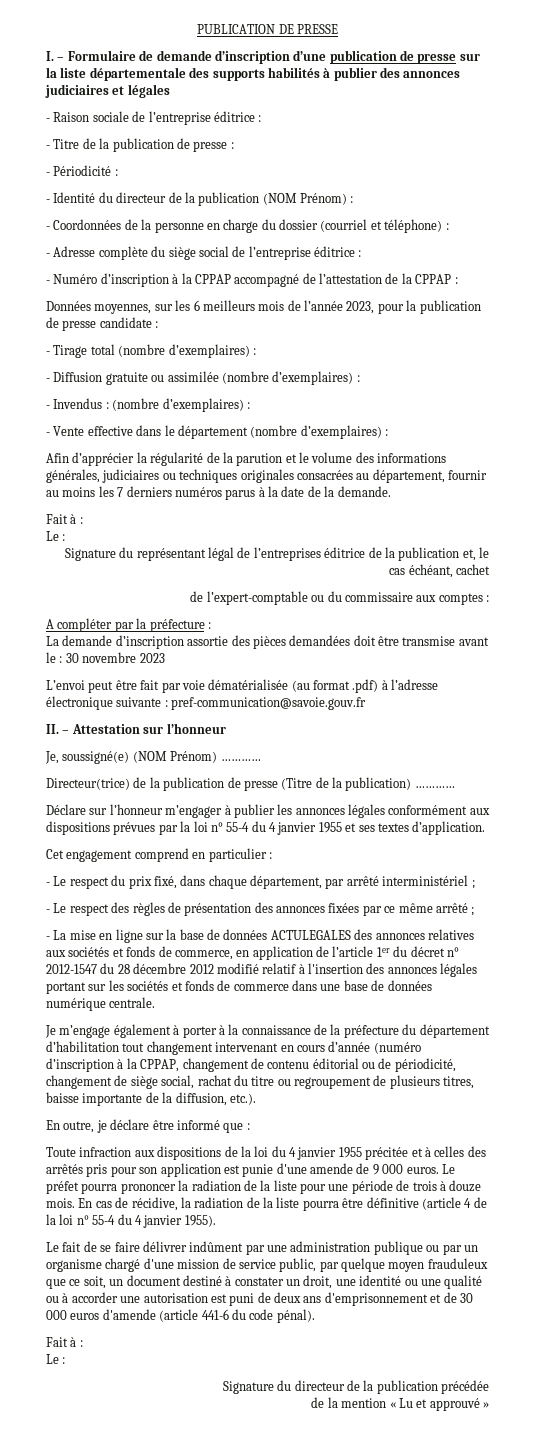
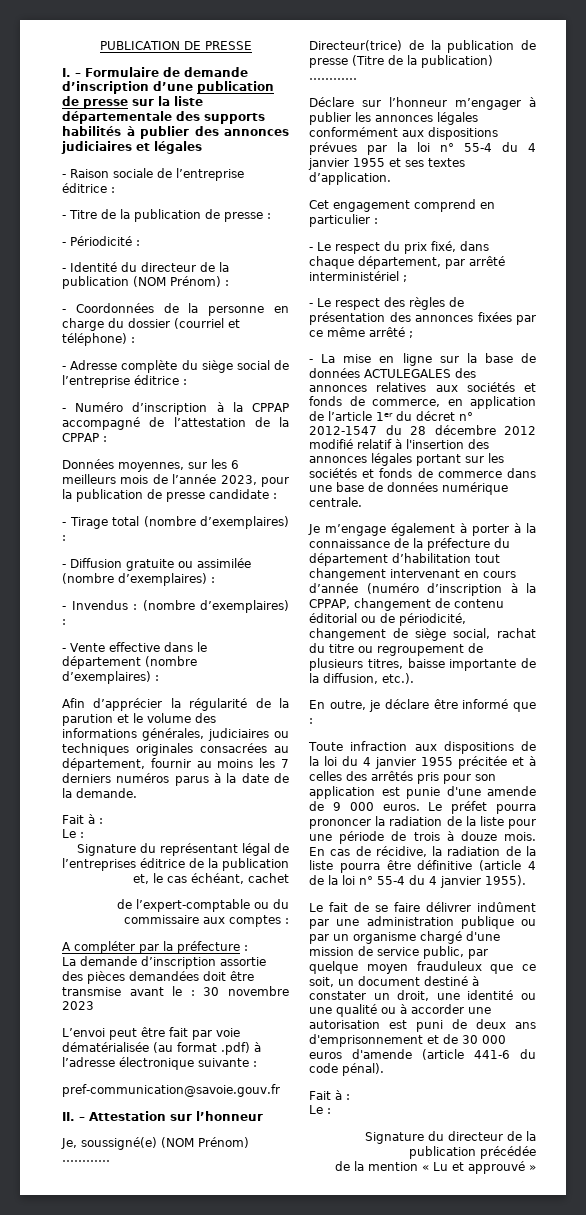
(168, 703) none -> (257, 1064) //

